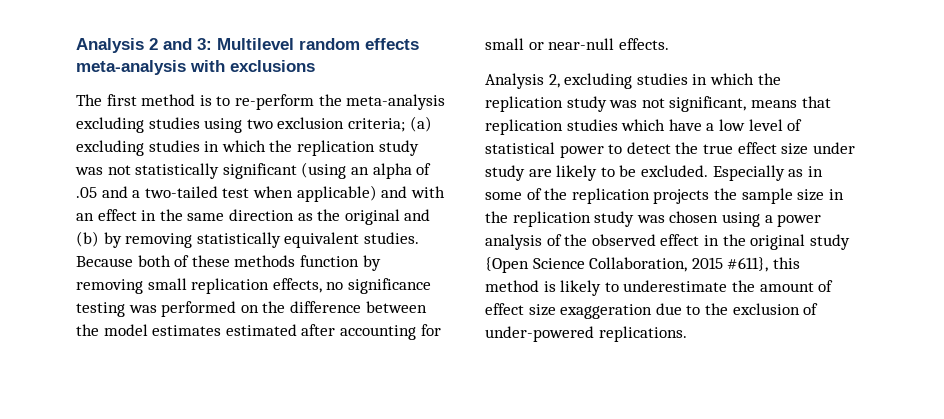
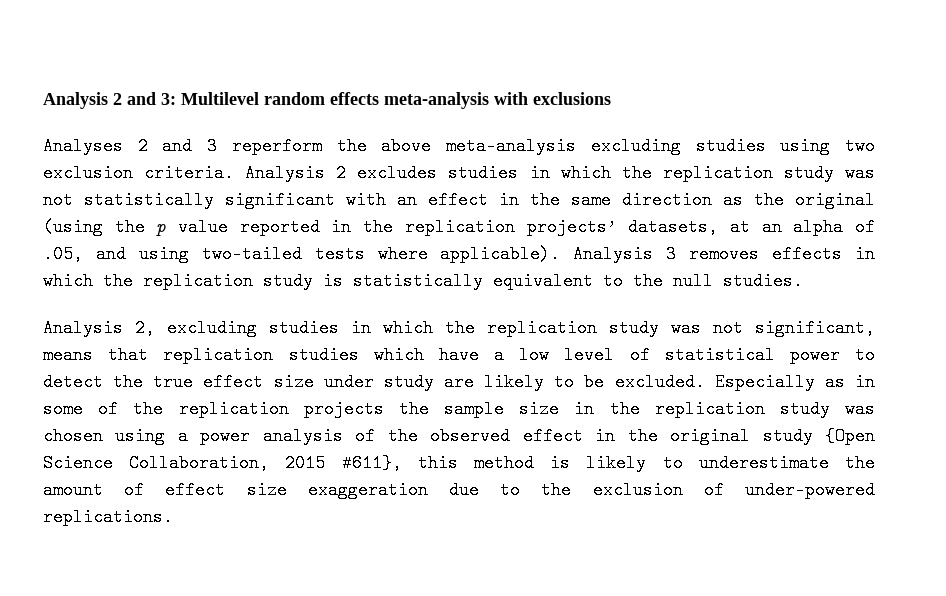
[76,94,342,110] The first method is to re-perform the -> [43,137,432,155] Analyses 2 and 3 reperform the above
[347,116,432,132] [76,140,144,156] criteria; (a) excluding -> [144,164,438,182] criteria. Analysis 2 excludes
[301,162,432,179] [76,185,408,202] (using an alpha of .05 and a two-tailed test when applicable) and -> (335, 200) none
[404,209,431,221] [76,231,419,248] [76,255,381,271] [76,278,431,294] [76,301,427,317] [76,324,441,340] [485,38,669,50] and (b) by removing statistically equivalent studies. Because both of these methods function by removing small replication effects, no significance testing was performed on the difference between the model estimates estimated after accounting for small or near-null effects. -> [43,218,876,236] [43,245,875,263] [43,272,803,290] (using the p value reported in the replication projects’ datasets, at an alpha of .05, and using two-tailed tests where applicable). Analysis 3 removes effects in which the replication study is statistically equivalent to the null studies.

